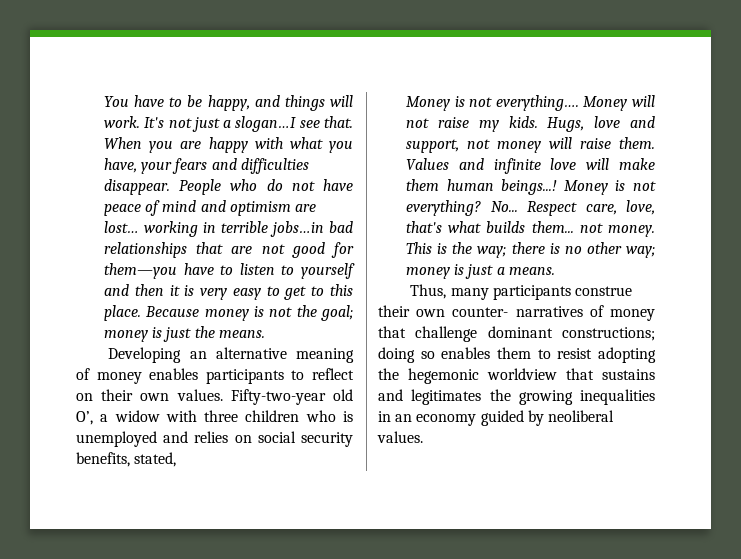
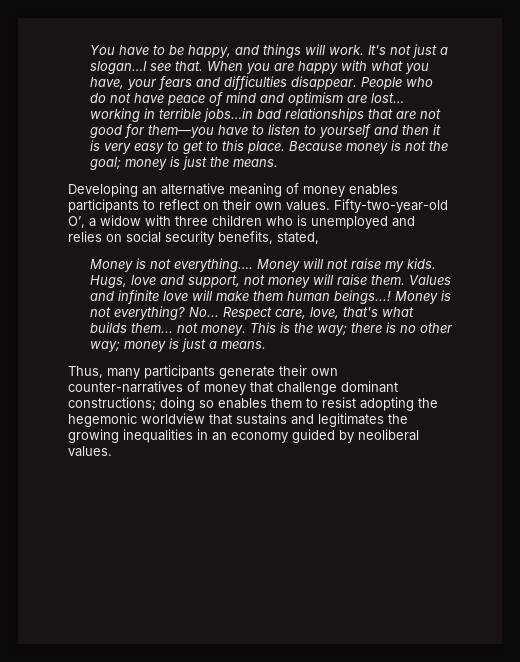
[230,389,353,405] Fifty-two-year old -> [334,199,448,213] Fifty-two-year-old
[574,286,632,296] [378,305,583,317] construe their own counter- narratives -> [219,365,338,379] [68,381,183,393] generate their own counter-narratives

